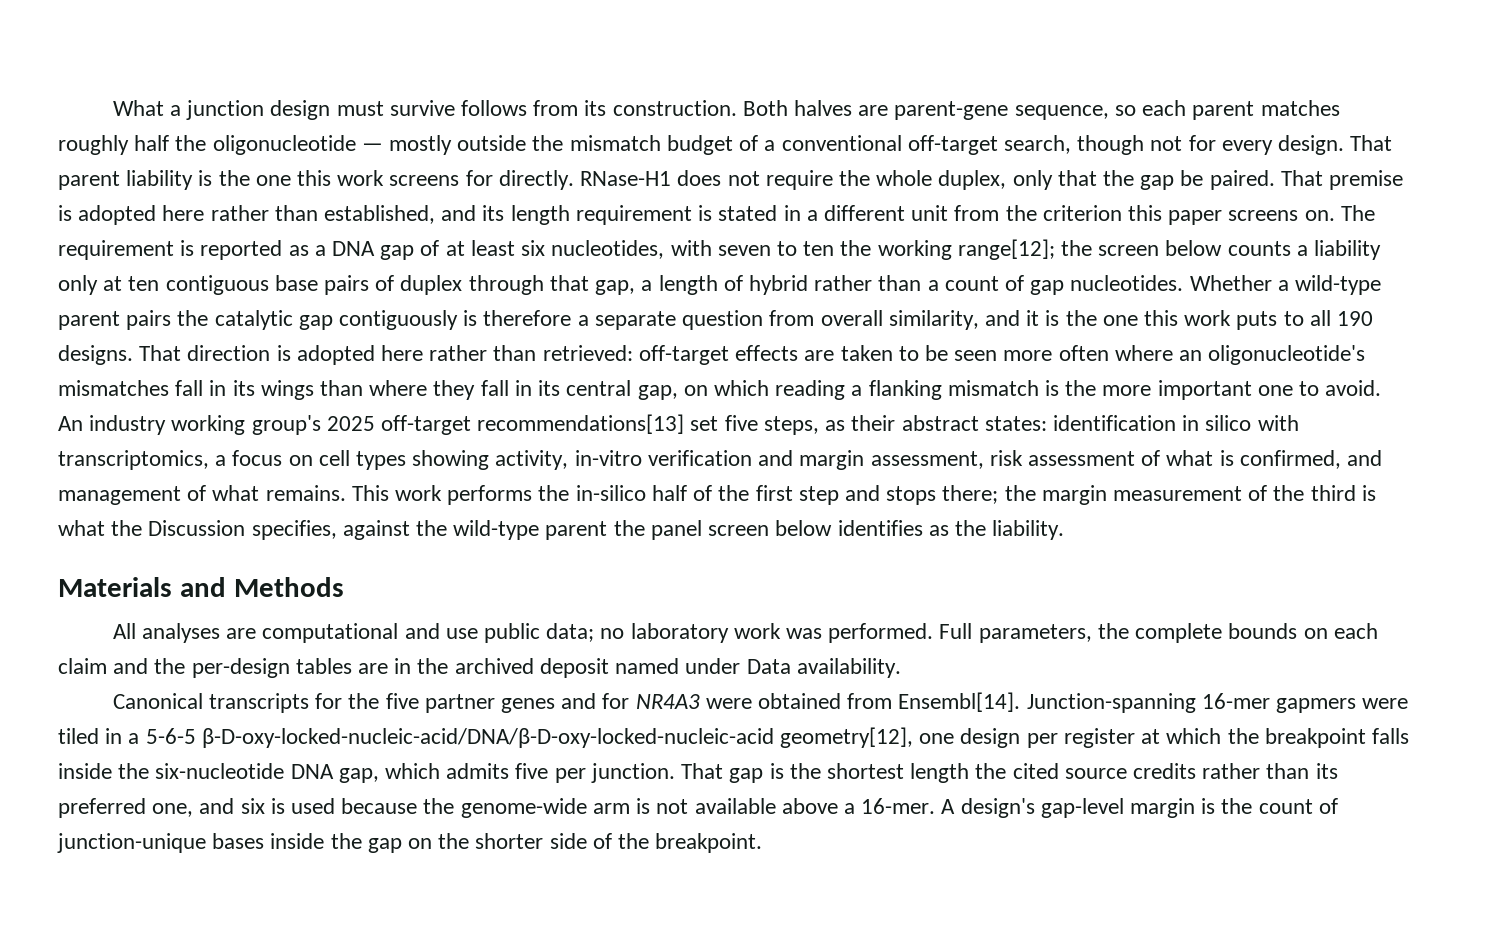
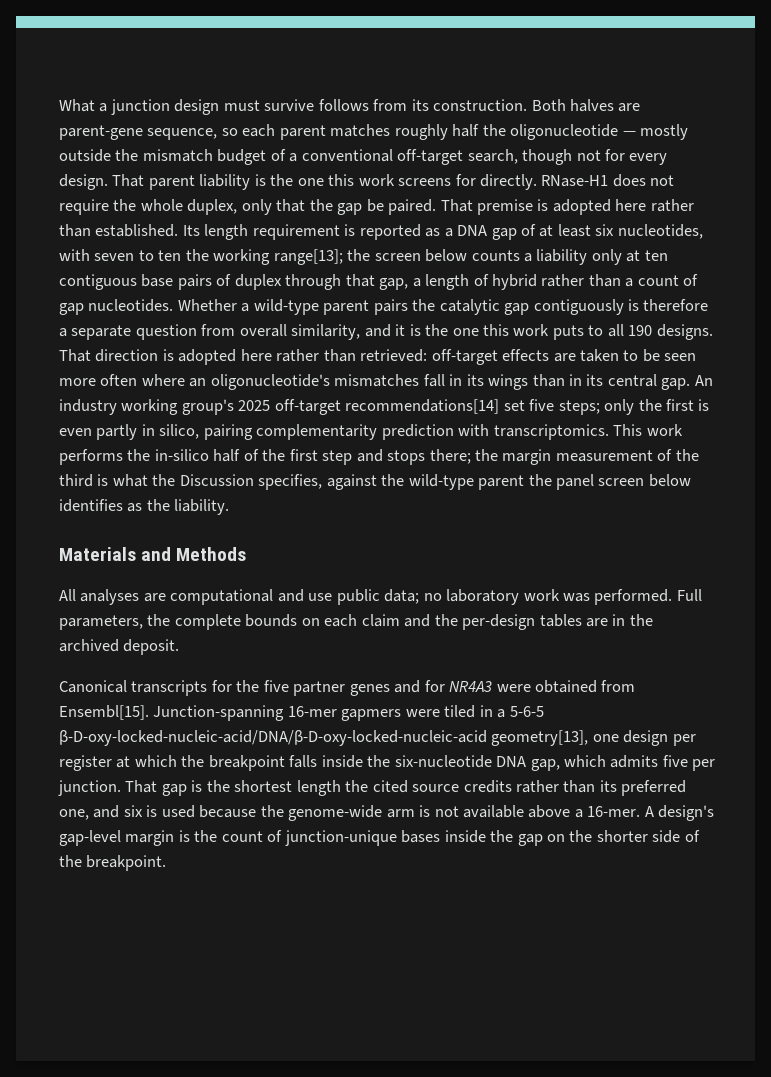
[324,205,1375,225] established, and its length requirement is stated in a different unit from the criterion this paper screens on. The -> [95,224,249,240] established. Its length
[957,239,1055,260] range[12]; -> [273,249,343,265] range[13];
[369,380,1382,400] where they fall in its central gap, on which reading a flanking mismatch is the more important one to avoid. -> [569,374,691,390] in its central gap.
[477,414,685,434] recommendations[13] -> [345,399,500,414] recommendations[14]
[763,415,1299,435] [58,450,1382,470] [58,485,346,505] steps, as their abstract states: identification in silico with transcriptomics, a focus on cell types showing activity, in-vitro verification and margin assessment, risk assessment of what is confirmed, and management of what remains. -> [558,399,710,415] [59,424,609,440] steps; only the first is even partly in silico, pairing complementarity prediction with transcriptomics.
[539,658,901,678] deposit named under Data availability. -> [123,639,180,655] deposit.
[898,692,1021,712] Ensembl[14]. -> [59,705,149,720] Ensembl[15].
[780,727,914,748] geometry[12], -> [491,730,589,746] geometry[13],

